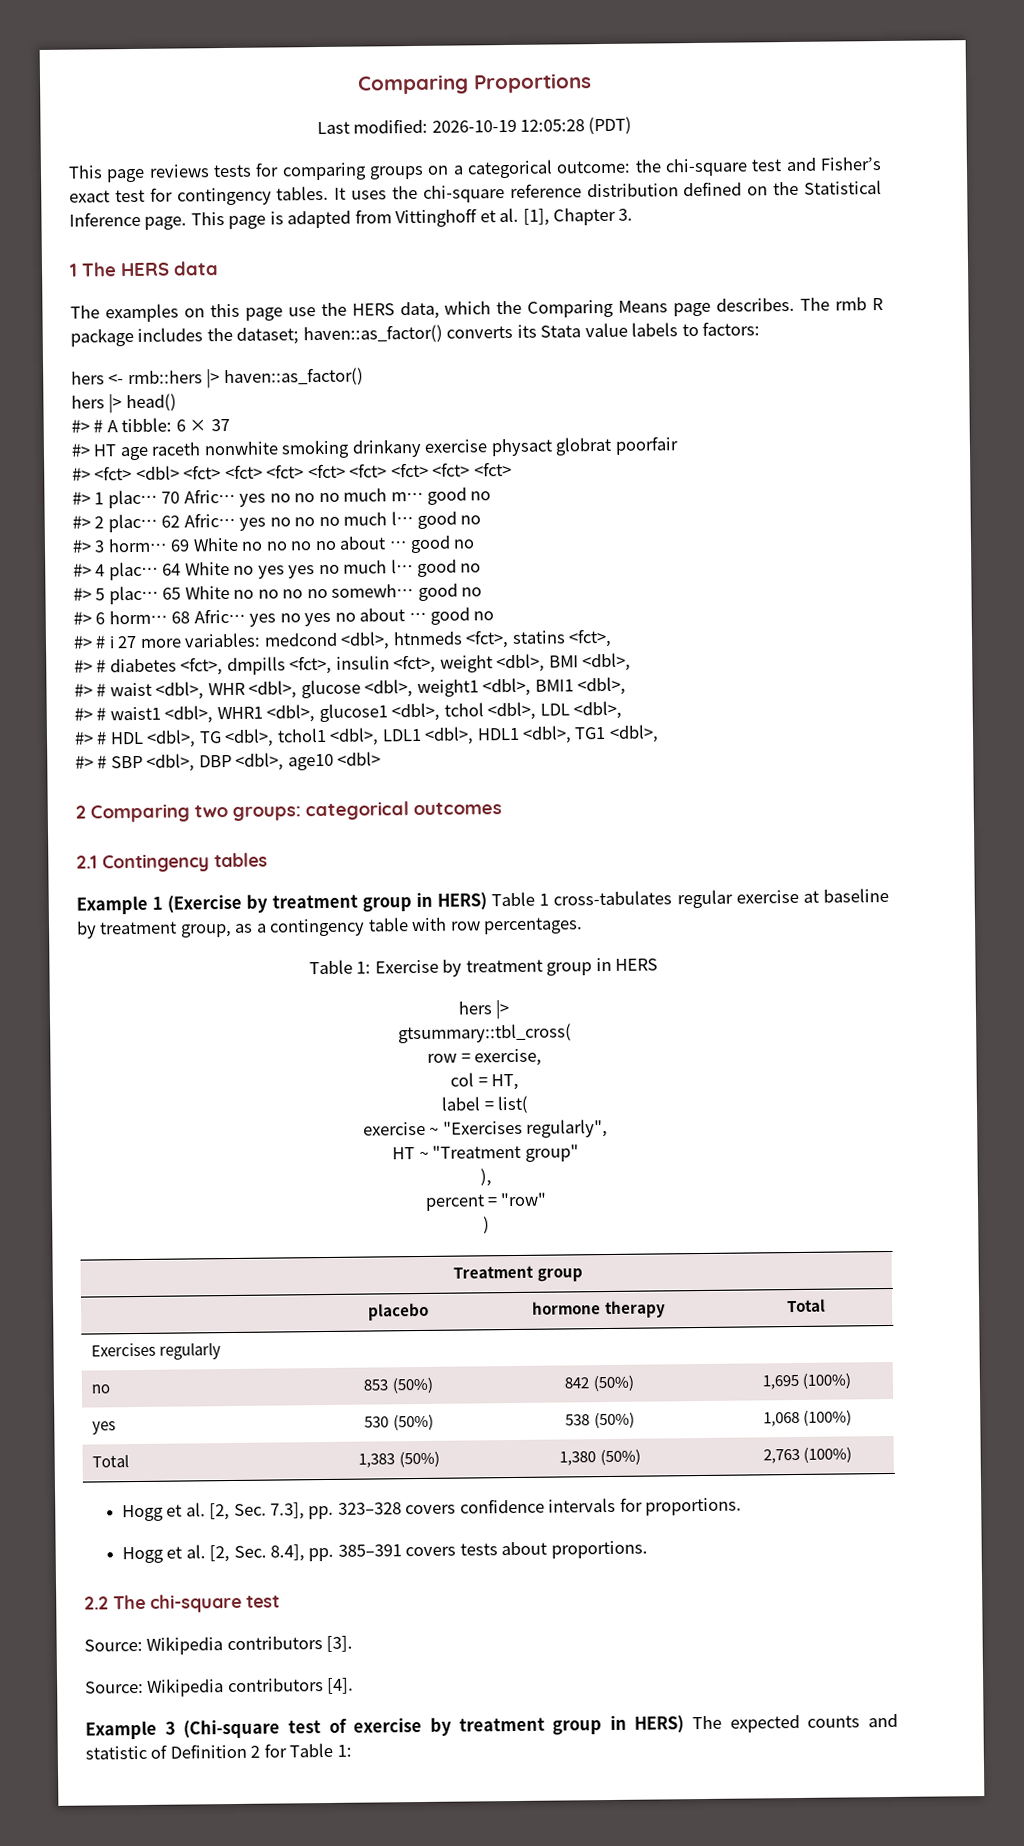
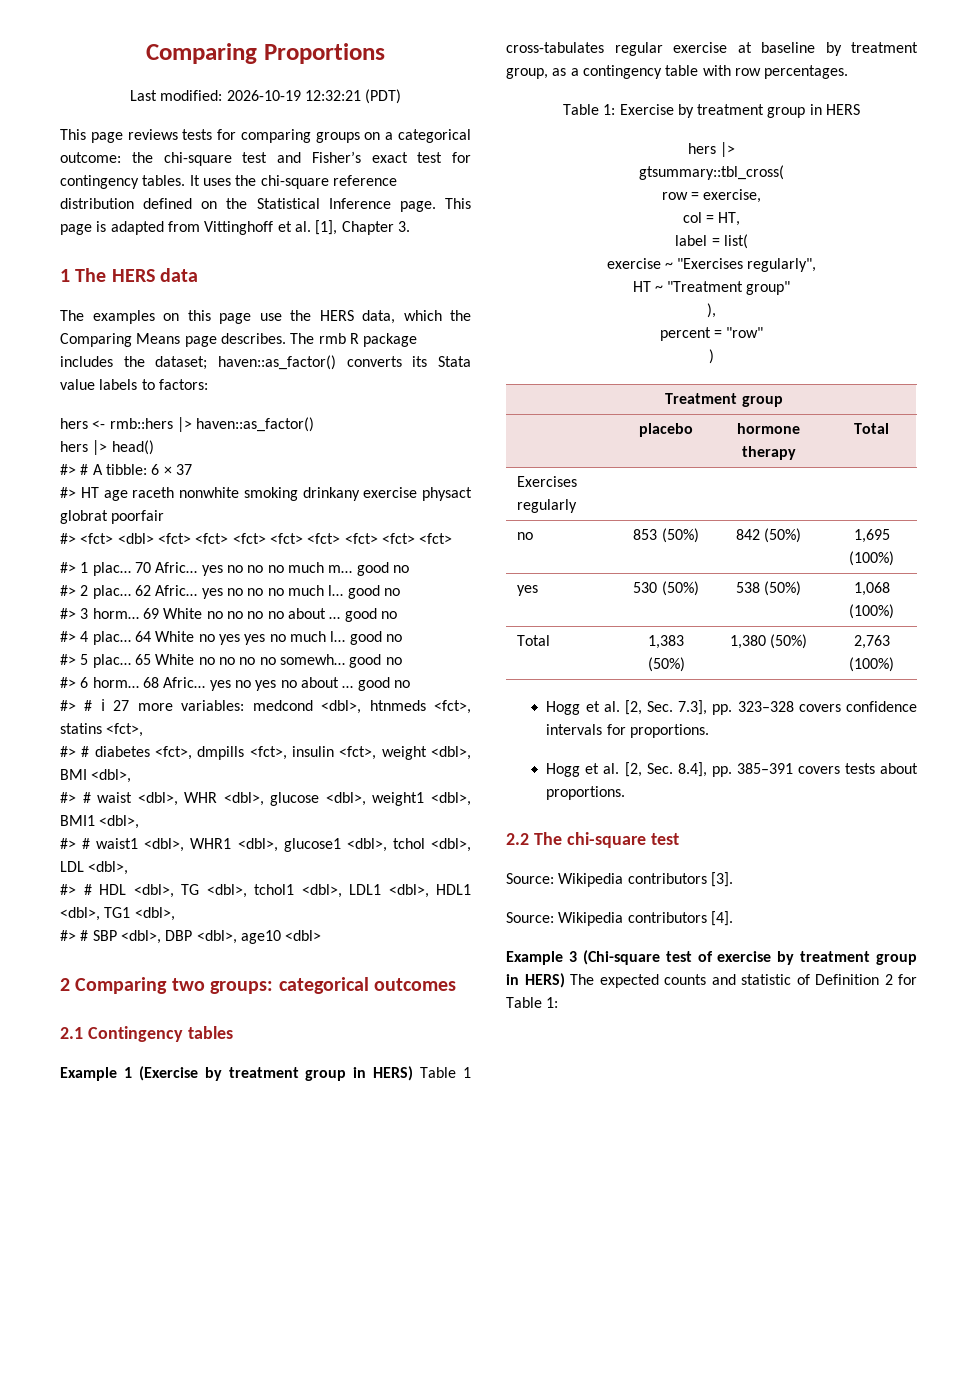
[519,119,585,132] 12:05:28 -> [304,90,361,101] 12:32:21

